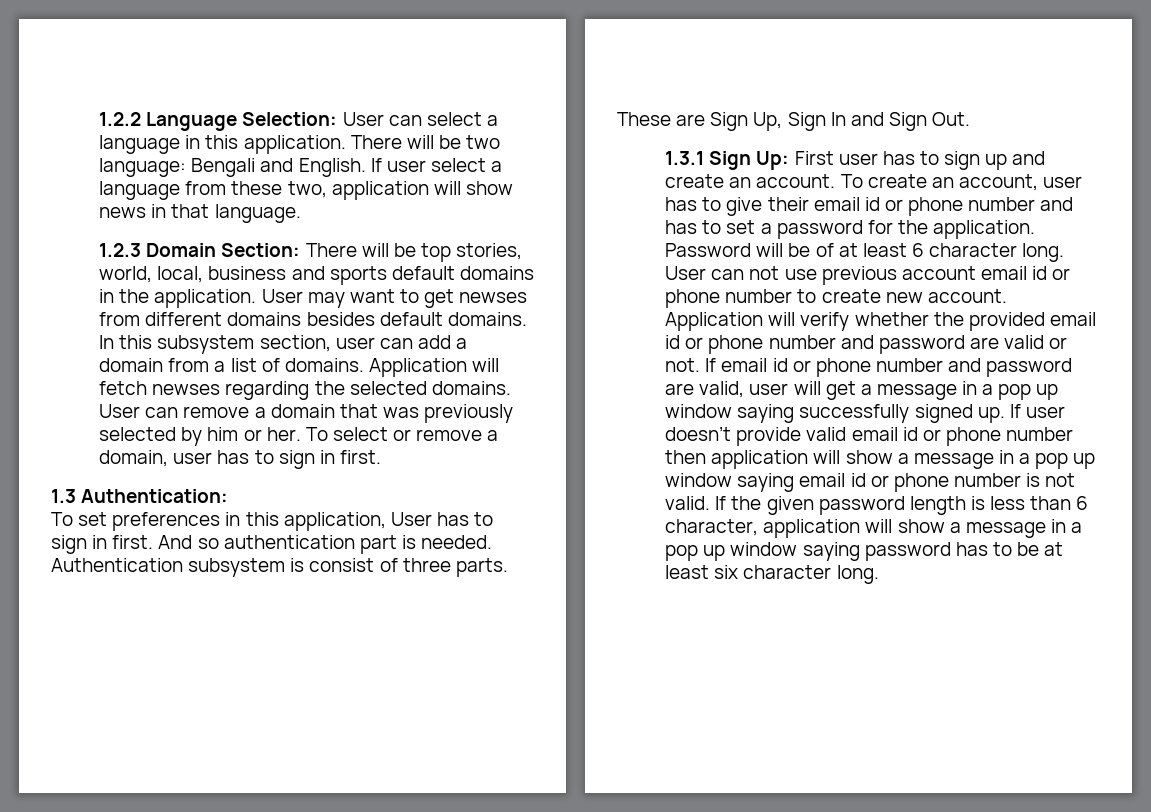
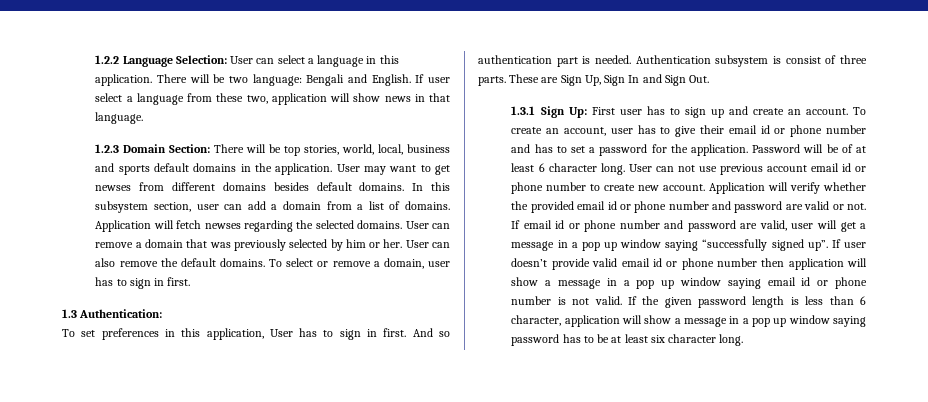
(301, 434) none -> [405,240,450,248] [95,258,266,267] User can also remove the default domains.
[799,404,1005,423] successfully signed up. -> [702,239,828,251] “successfully signed up”.

